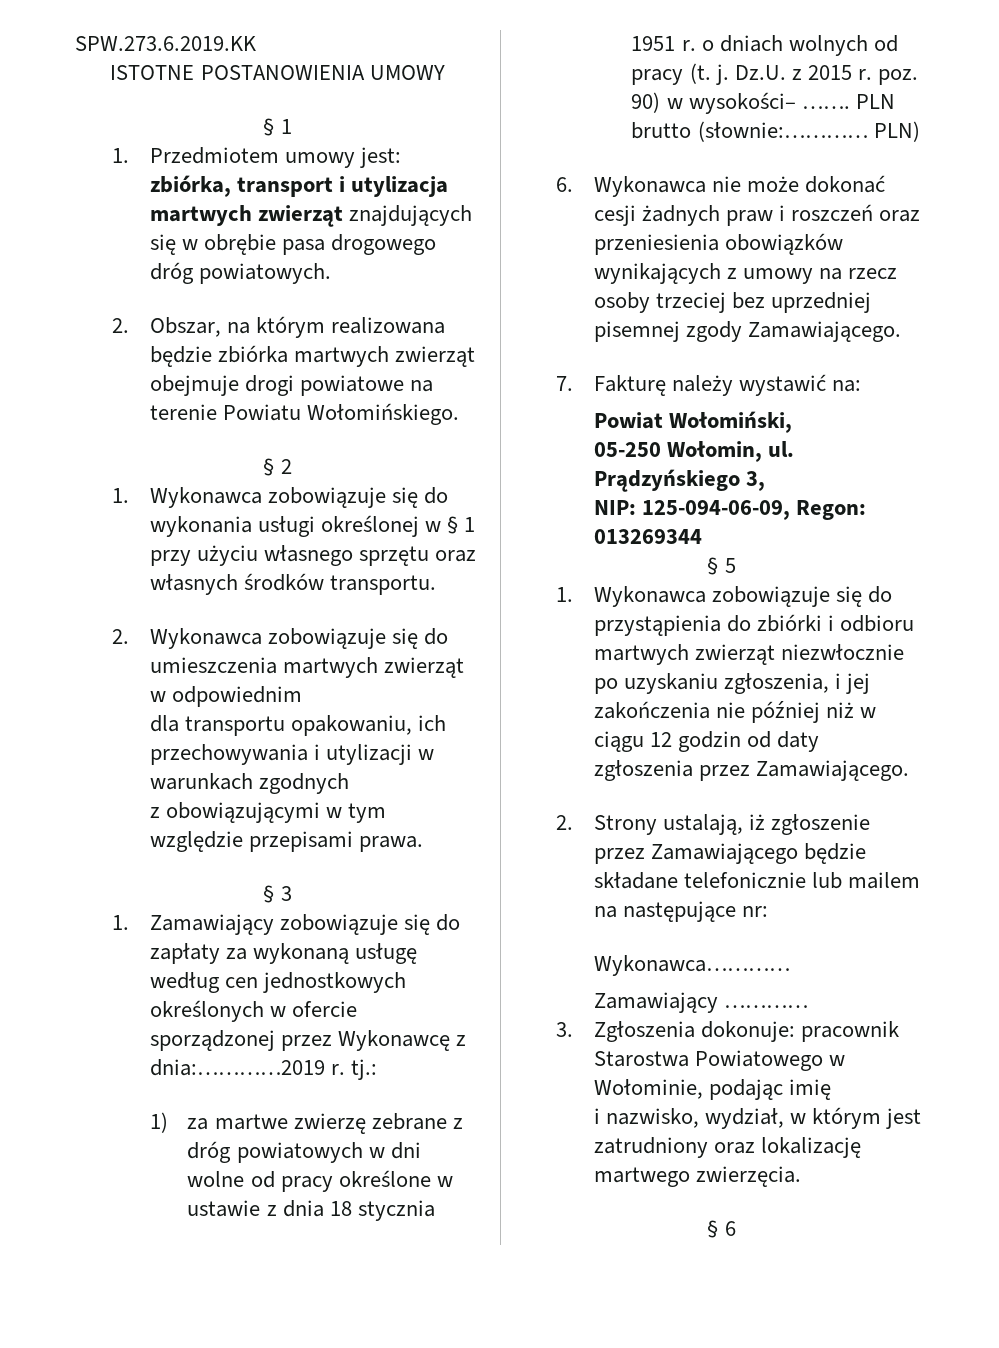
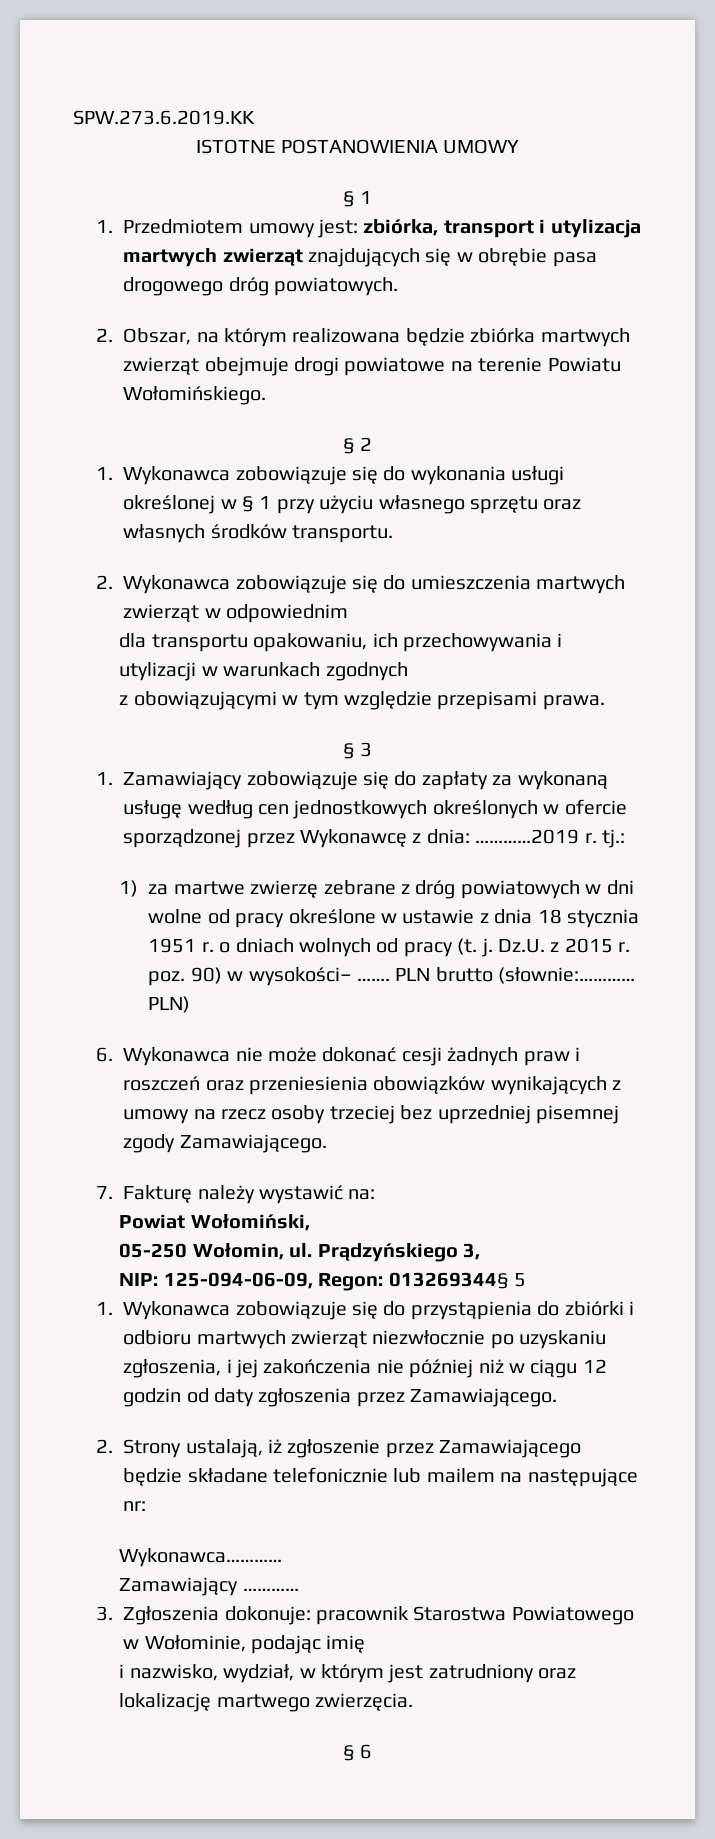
[149,1059,325,1076] dnia:…………2019 -> [426,829,580,844] dnia: …………2019
[593,529,702,544] [707,557,719,575] 013269344 // § -> [388,1272,509,1289] 013269344§

